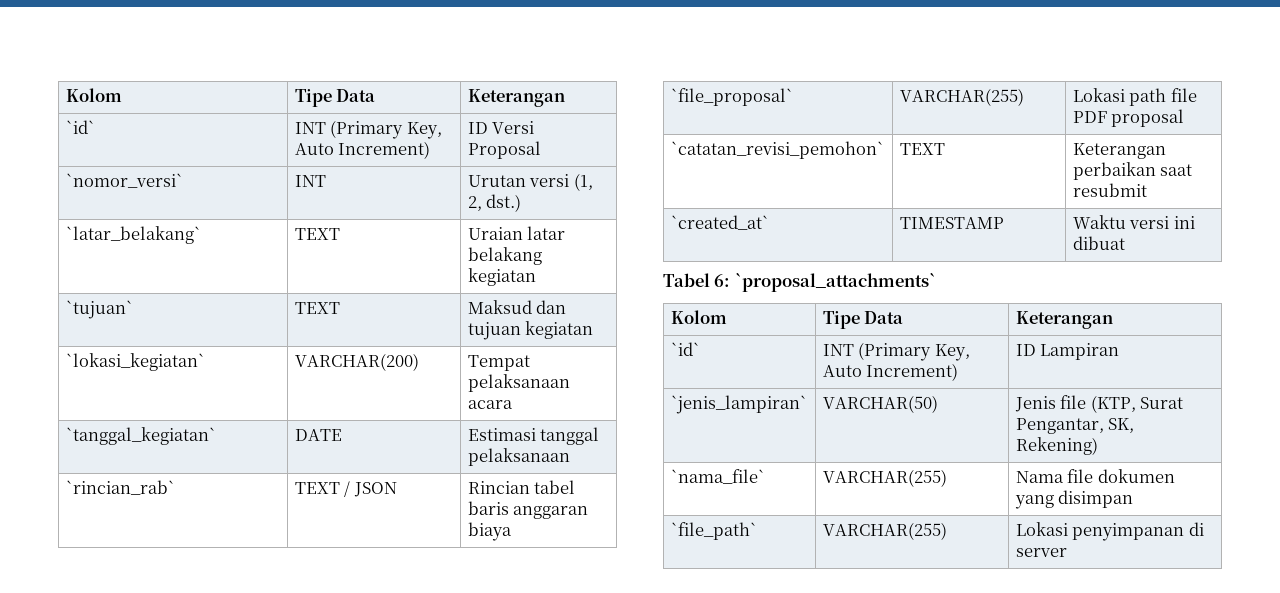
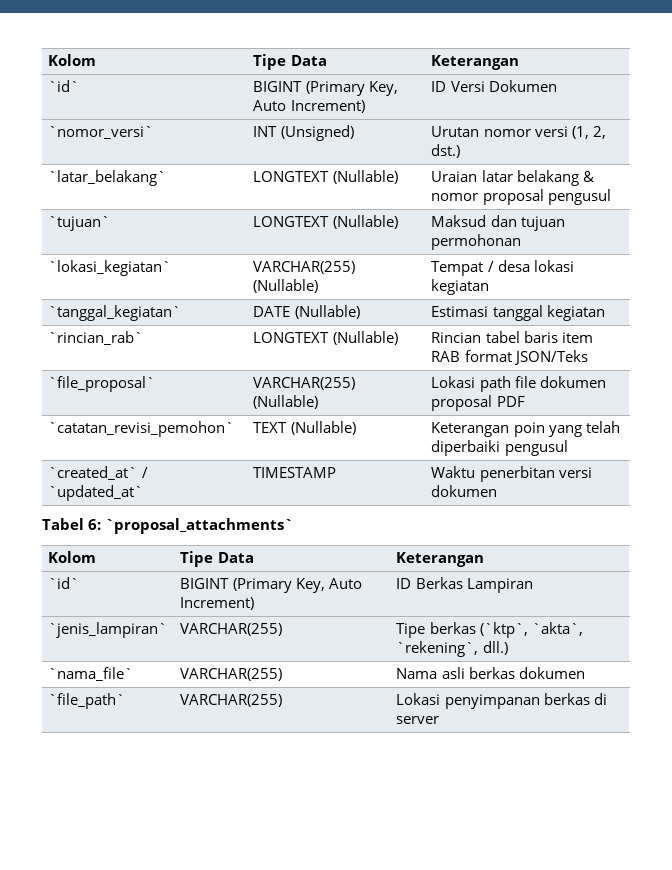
[65,88,122,102] [294,89,376,107] [467,89,565,107] [65,120,95,134] [294,122,326,134] Kolom | Tipe Data | Keterangan // `id` | INT -> [48,54,97,66] [253,54,327,70] [431,55,520,70] [48,80,80,92] [253,81,303,92] Kolom | Tipe Data | Keterangan // `id` | BIGINT
[467,141,541,159] Proposal -> [488,80,557,92] Dokumen
(326, 181) none -> [280,125,354,141] (Unsigned)
(526, 181) none -> [483,129,531,137] nomor
[294,228,340,240] TEXT -> [253,170,398,184] LONGTEXT (Nullable)
[467,268,536,286] kegiatan -> [582,171,594,182] [431,189,611,205] & nomor proposal pengusul
[294,302,340,314] TEXT -> [253,215,398,229] LONGTEXT (Nullable)
[525,321,594,339] kegiatan -> [431,234,522,250] permohonan
[294,353,419,371] VARCHAR(200) -> [253,261,356,274] [253,279,319,293] VARCHAR(255) (Nullable)
[467,374,570,392] [467,400,513,409] pelaksanaan acara -> [487,260,574,272] [431,279,490,295] / desa lokasi kegiatan
(342, 435) none -> [294,305,360,319] (Nullable)
[467,448,570,466] pelaksanaan -> [546,305,605,321] kegiatan
[294,481,397,497] TEXT / JSON -> [253,331,398,345] LONGTEXT (Nullable)
[513,506,589,519] [467,522,512,541] anggaran biaya -> [561,332,593,343] [431,350,588,365] item RAB format JSON/Teks
(1024, 97) none -> [253,395,319,409] (Nullable)
(1197, 95) none -> [539,376,606,388] [431,395,493,411] dokumen proposal
[1111,109,1185,127] proposal -> (525, 401) none
[1072,143,1166,159] [1072,162,1193,180] [1072,183,1147,197] | Keterangan perbaikan saat resubmit -> [290,421,356,435] [431,421,620,437] [431,440,568,456] (Nullable) | Keterangan poin yang telah diperbaiki pengusul
(769, 222) none -> [141,467,148,478] [48,485,144,501] / `updated_at`
[1129,216,1195,229] [1072,236,1125,250] versi ini dibuat -> [479,466,592,482] [431,485,498,497] penerbitan versi dokumen
[822,342,970,361] [822,363,959,381] [1015,344,1036,356] INT (Primary Key, Auto Increment) | ID -> [180,578,362,593] [180,597,255,610] [396,577,463,589] BIGINT (Primary Key, Auto Increment) | ID Berkas
[822,395,938,413] [1014,395,1184,413] [1015,418,1135,434] [1015,437,1098,455] VARCHAR(50) | Jenis file (KTP, Surat Pengantar, SK, Rekening) -> [180,623,283,636] [396,622,583,638] [396,641,508,657] VARCHAR(255) | Tipe berkas (`ktp`, `akta`, `rekening`, dll.)
[1067,469,1175,483] [1014,490,1134,509] file dokumen yang disimpan -> [441,667,585,679] asli berkas dokumen
(1185, 532) none -> [543,693,590,705] berkas

